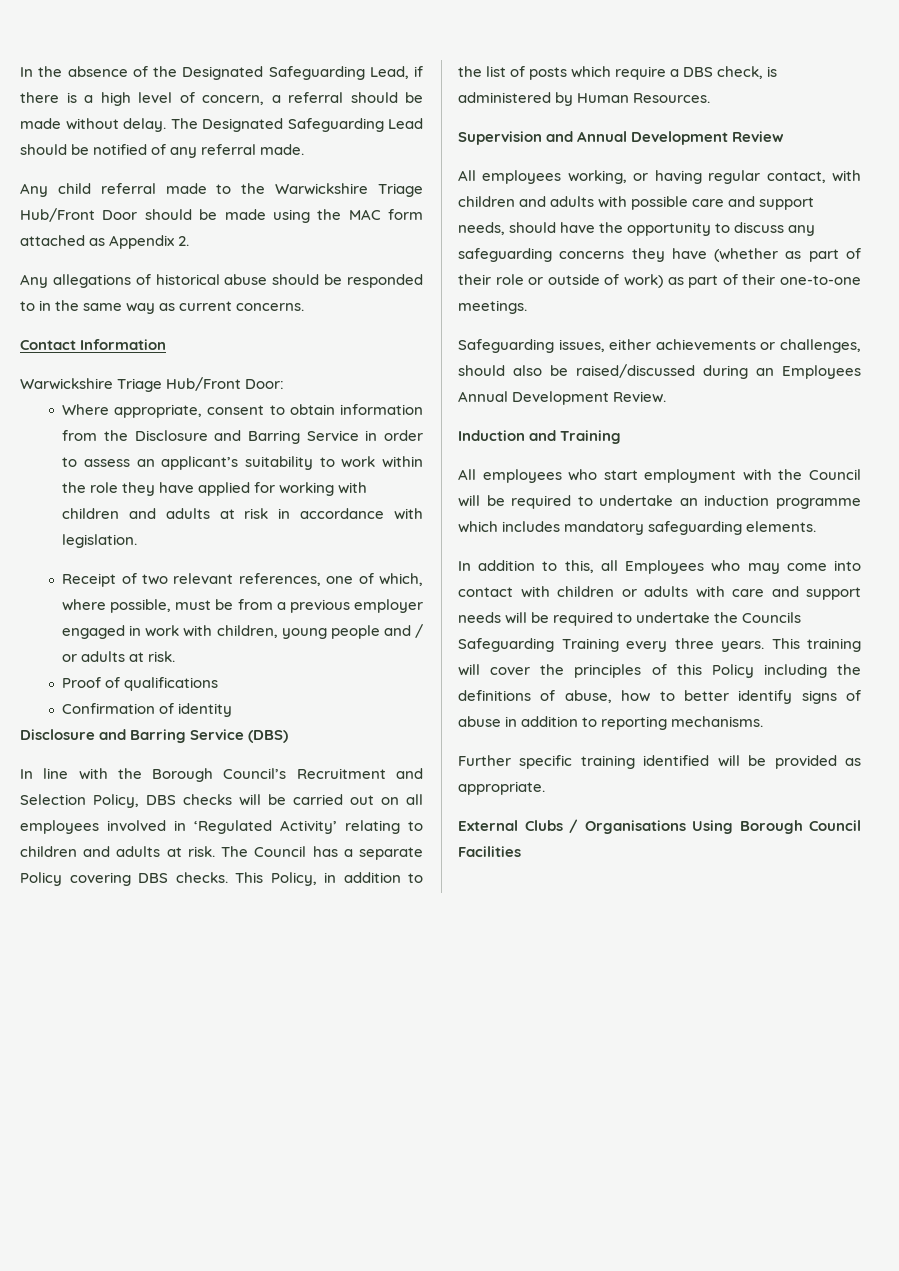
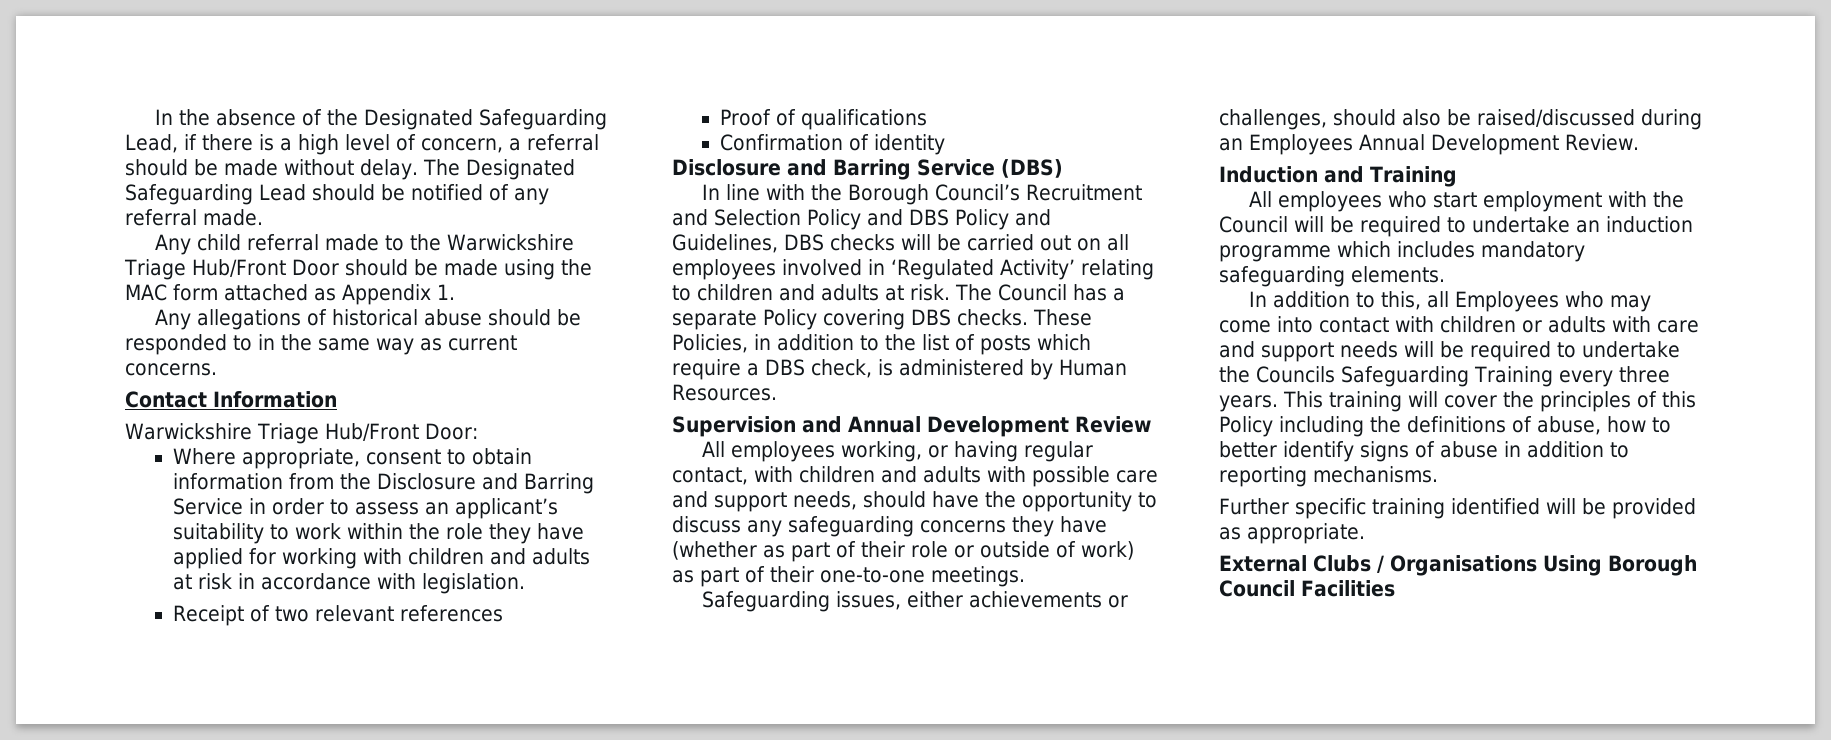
[178,236,190,246] 2. -> [437,284,455,300] 1.
[238,573,423,586] [62,599,424,613] [62,624,423,639] [62,651,176,662] references, one of which, where possible, must be from a previous employer engaged in work with children, young people and / or adults at risk. -> [400,605,504,622] references
[93,794,139,808] Policy, -> [807,209,1051,230] [672,234,778,253] Policy and DBS Policy and Guidelines,
[235,872,317,886] This Policy, -> [1032,309,1092,326] [672,334,748,353] These Policies,

